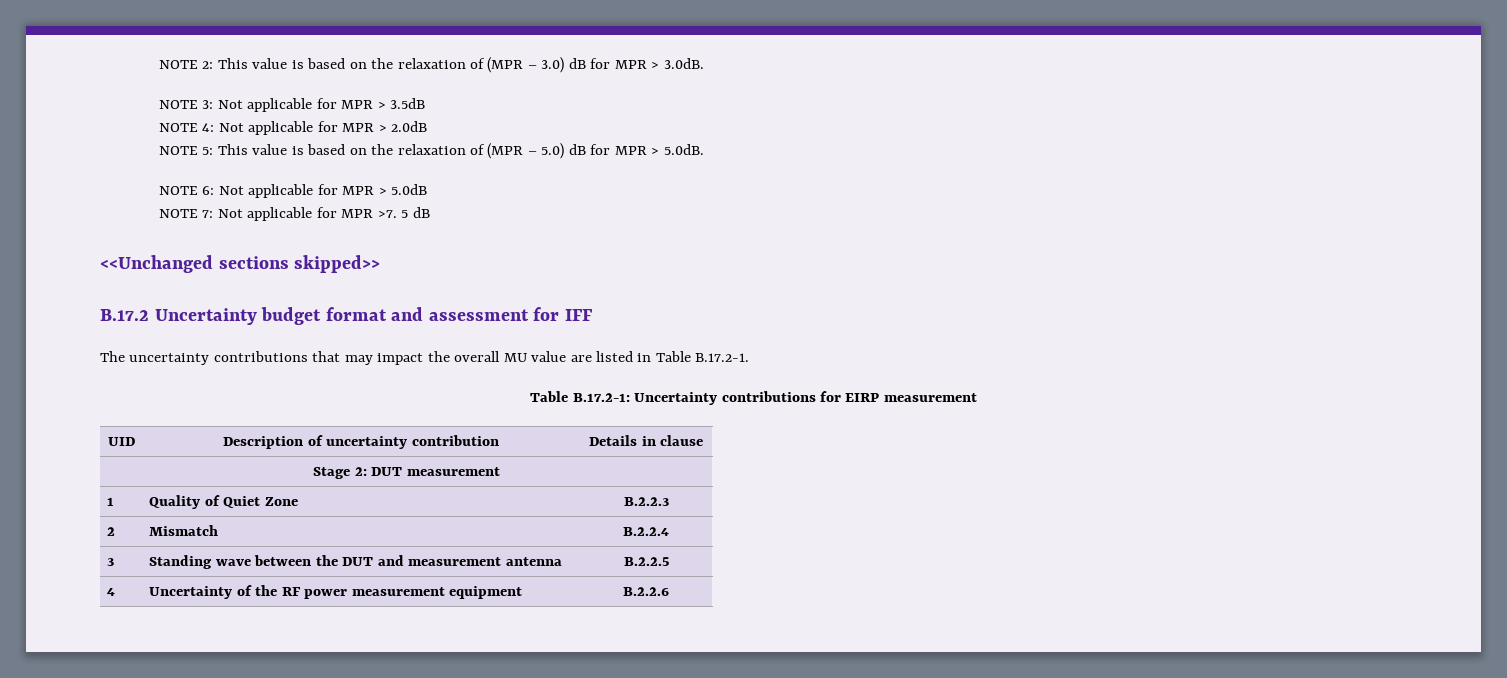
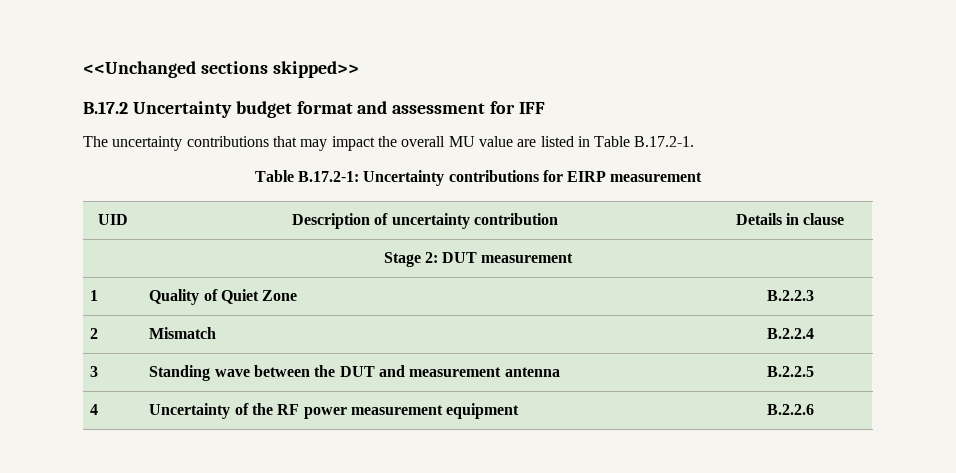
[158,57,704,73] [158,98,426,112] [158,121,428,135] [158,143,704,159] [158,184,428,198] [158,207,430,221] NOTE 2: This value is based on the relaxation of (MPR – 3.0) dB for MPR > 3.0dB. // NOTE 3: Not applicable for MPR > 3.5dB // NOTE 4: Not applicable for MPR > 2.0dB // NOTE 5: This value is based on the relaxation of (MPR – 5.0) dB for MPR > 5.0dB. // NOTE 6: Not applicable for MPR > 5.0dB // NOTE 7: Not applicable for MPR >7. 5 dB // -> (83, 69) none

